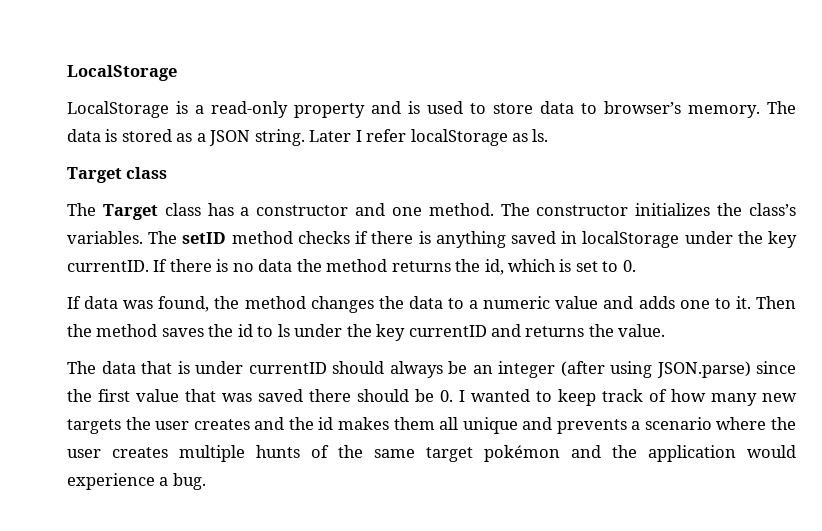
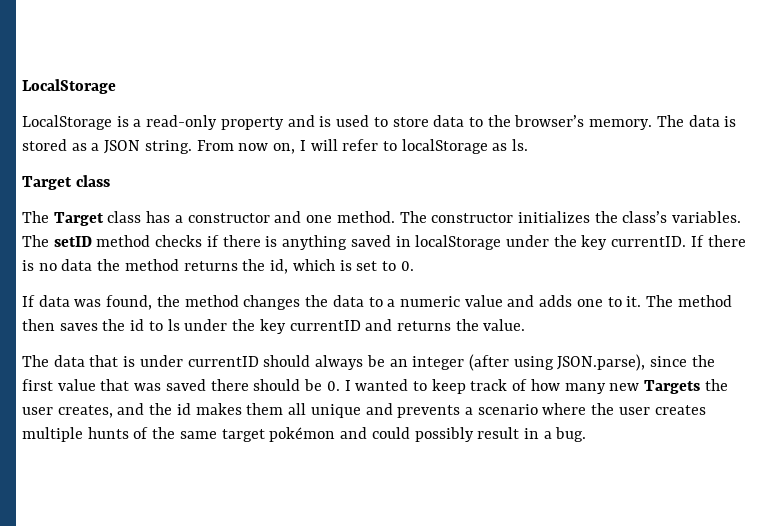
(597, 108) none -> [487,115,511,127] the
[309,129,407,142] Later I refer -> [196,139,397,154] From now on, I will refer to
[755,296,796,309] [67,324,158,337] Then the method -> [646,295,732,307] [22,319,55,331] The method then
[656,361,751,378] JSON.parse) -> [557,354,646,371] JSON.parse),
[67,417,250,434] targets the user creates -> [644,379,728,394] [22,405,113,418] Targets the user creates,
[612,445,796,462] [67,473,155,490] the application would experience -> [371,427,539,442] could possibly result in

